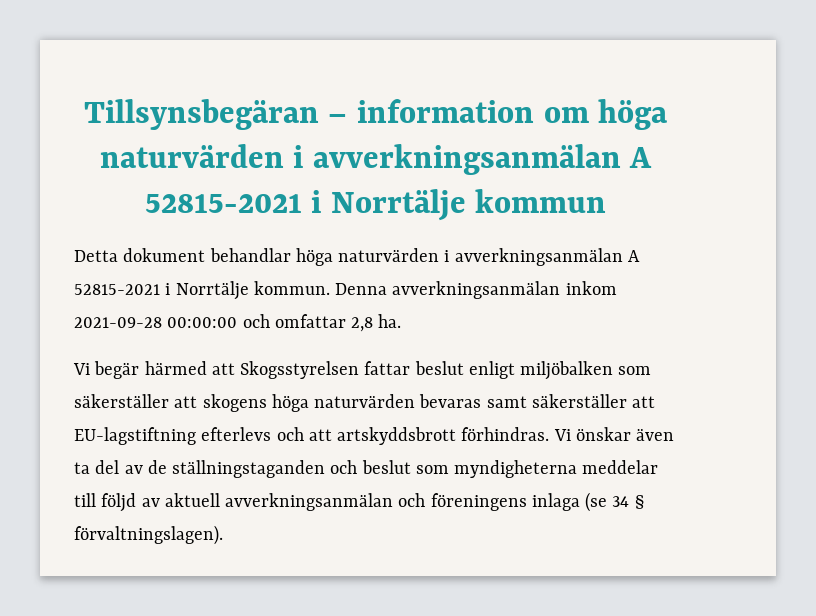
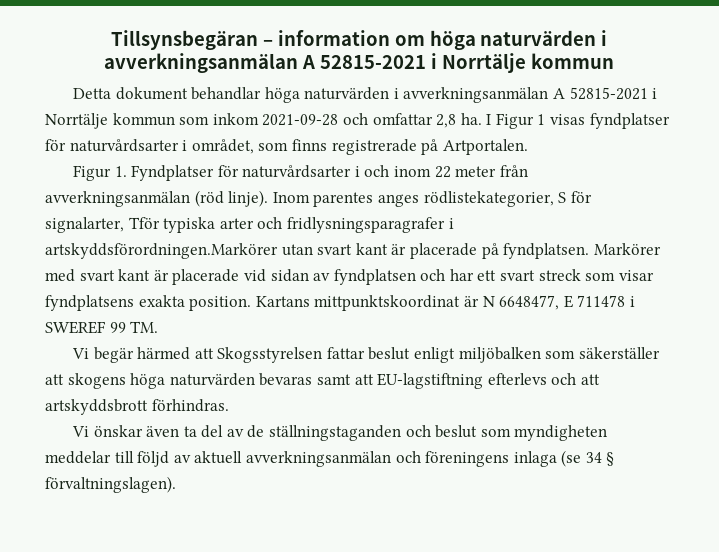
[253,281,561,299] kommun. Denna avverkningsanmälan -> [112,113,210,126] kommun som
[167,317,238,328] 00:00:00 -> (339, 120) none
(402, 321) none -> [486,113,670,129] [45,139,528,155] [72,165,528,181] [45,190,592,207] [45,217,454,233] [45,243,661,259] [45,269,654,285] [45,295,635,311] [45,321,159,334] I Figur 1 visas fyndplatser för naturvårdsarter i området, som finns registrerade på Artportalen. // Figur 1. Fyndplatser för naturvårdsarter i och inom 22 meter från avverkningsanmälan (röd linje). Inom parentes anges rödlistekategorier, S för signalarter, Tför typiska arter och fridlysningsparagrafer i artskyddsförordningen.Markörer utan svart kant är placerade på fyndplatsen. Markörer med svart kant är placerade vid sidan av fyndplatsen och har ett svart streck som visar fyndplatsens exakta position. Kartans mittpunktskoordinat är N 6648477, E 711478 i SWEREF 99 TM.
[531,394,627,408] säkerställer -> (351, 379) none
(550, 434) none -> (229, 405) //
[454,460,578,478] myndigheterna -> [514,425,608,441] myndigheten

